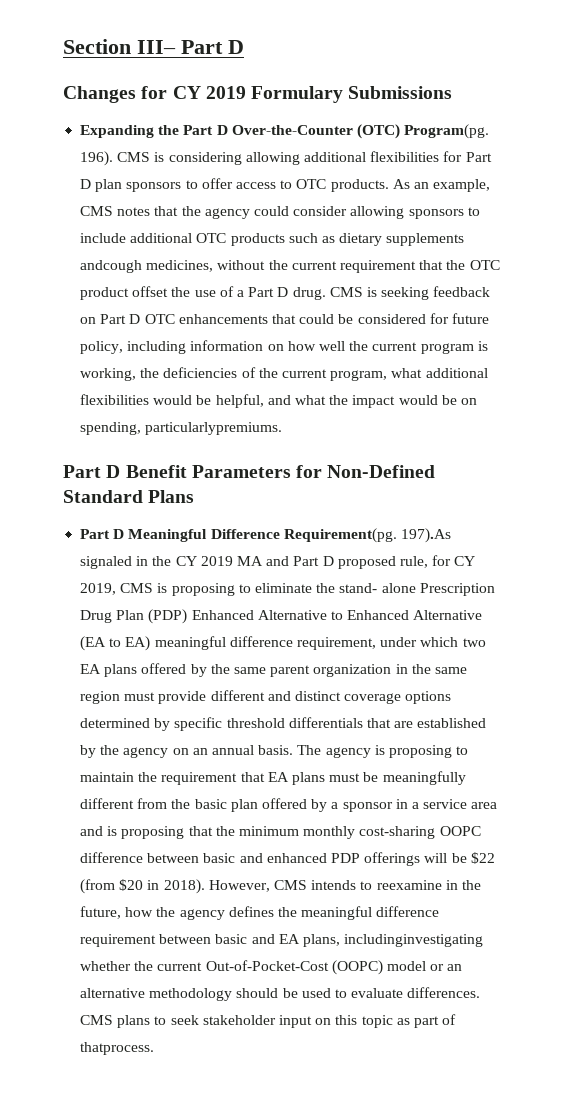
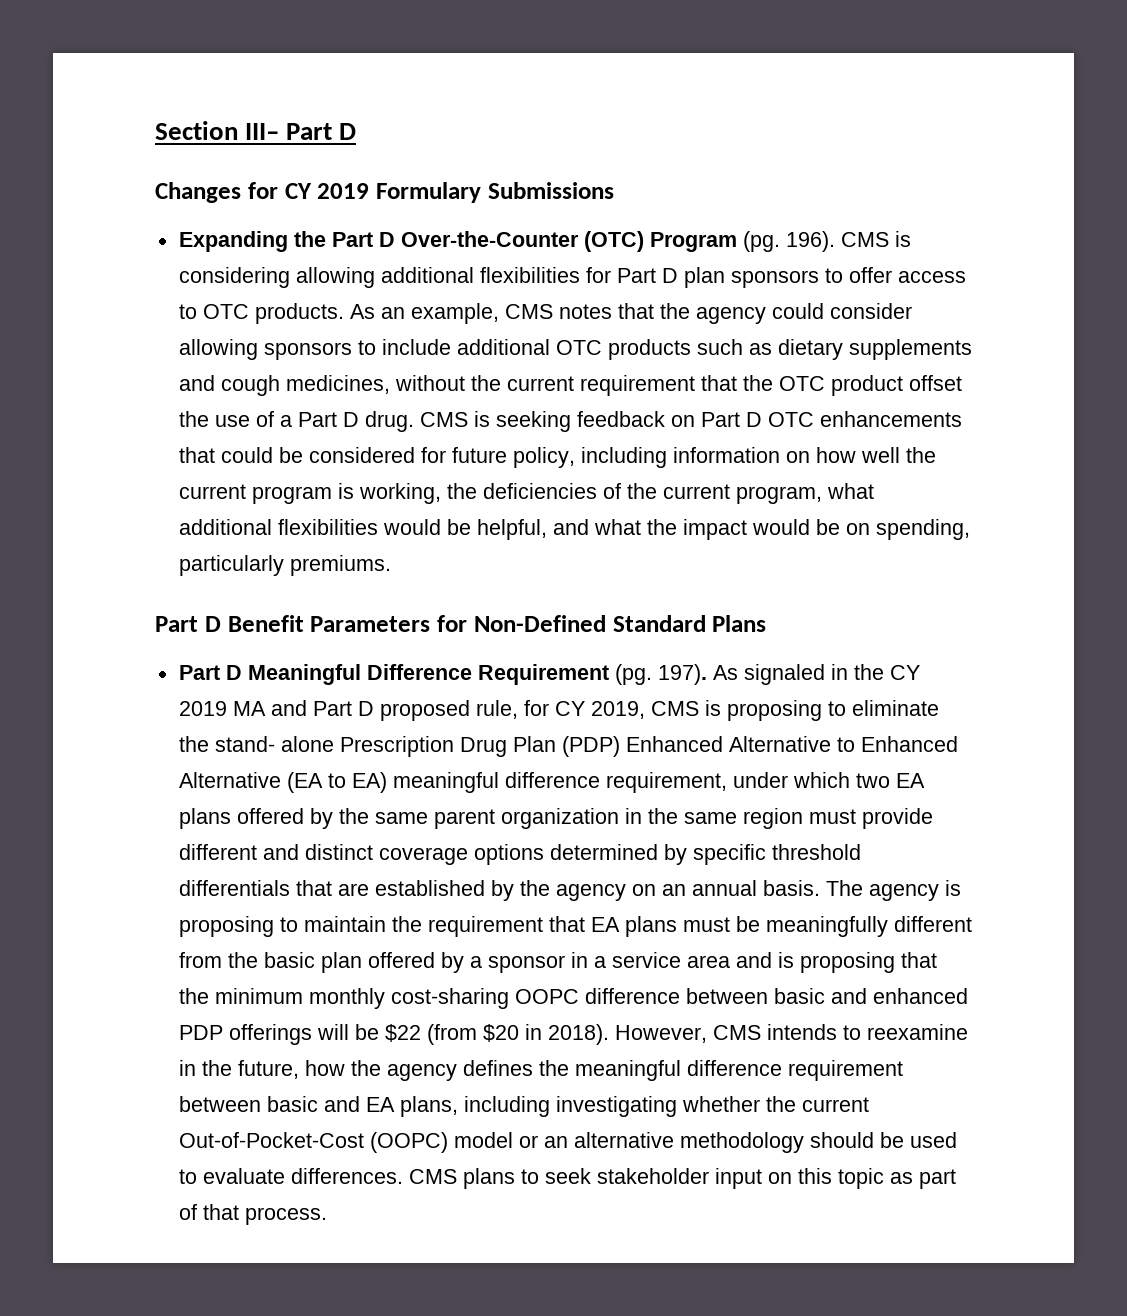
[404,124,490,139] Program(pg. -> [649,231,780,252] Program (pg.
[80,260,143,273] andcough -> [178,375,280,396] and cough
[145,422,283,435] particularlypremiums. -> [178,555,391,576] particularly premiums.
[283,528,451,543] Requirement(pg. 197).As -> [477,664,738,685] Requirement (pg. 197). As
[344,934,484,947] includinginvestigating -> [463,1096,677,1117] including investigating
[80,1042,155,1055] thatprocess. -> [202,1204,327,1225] that process.

